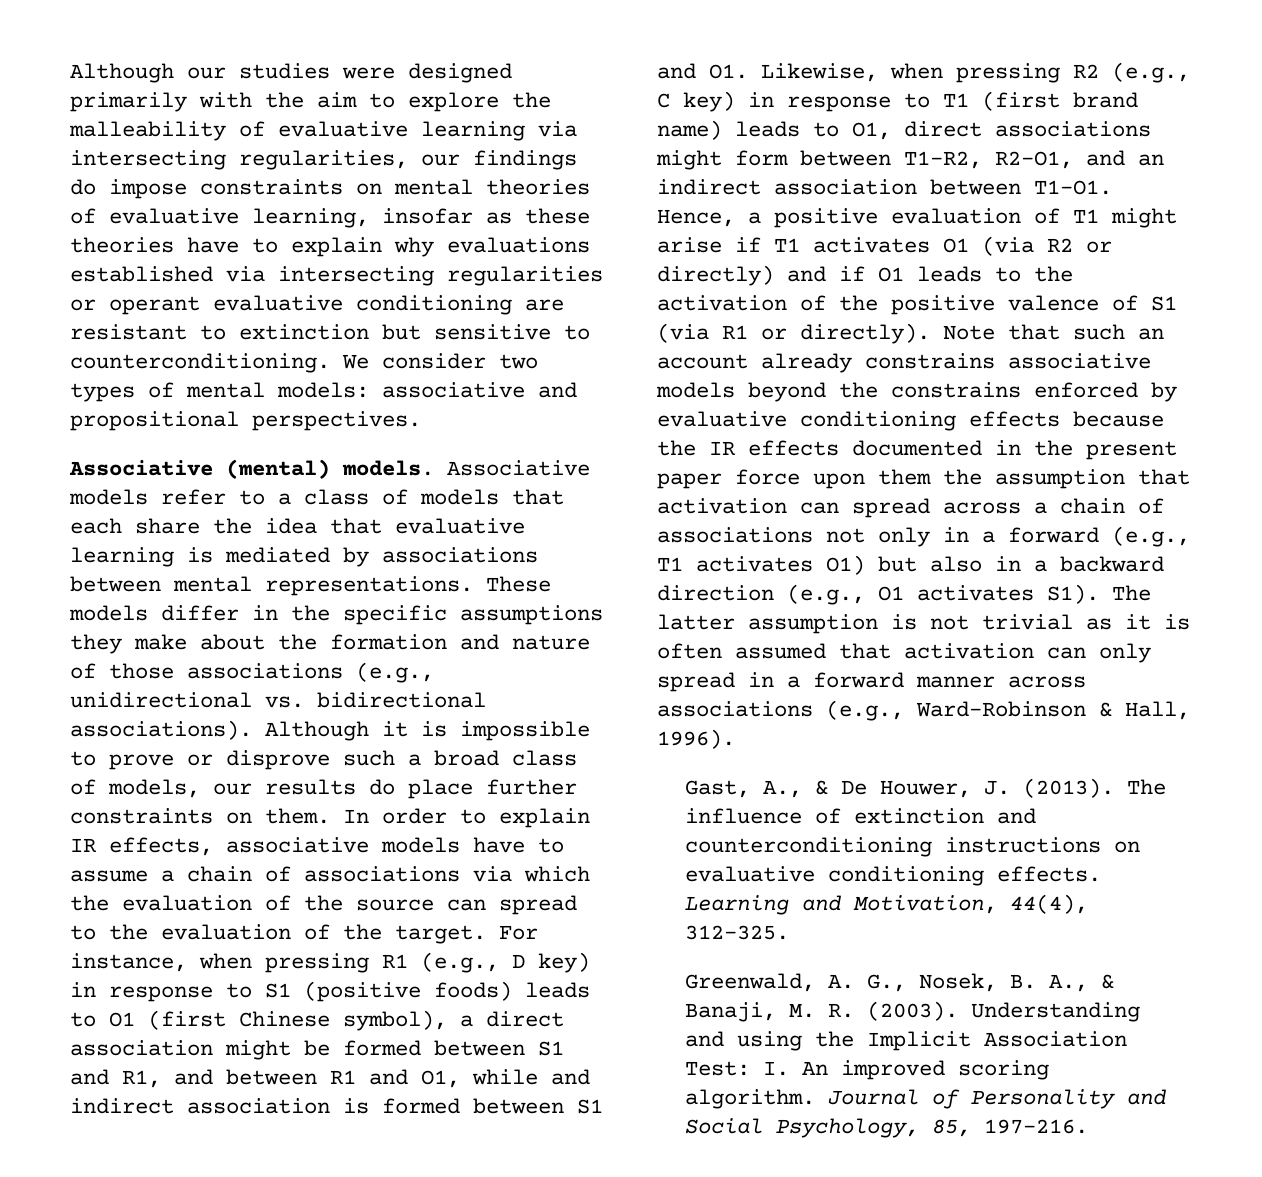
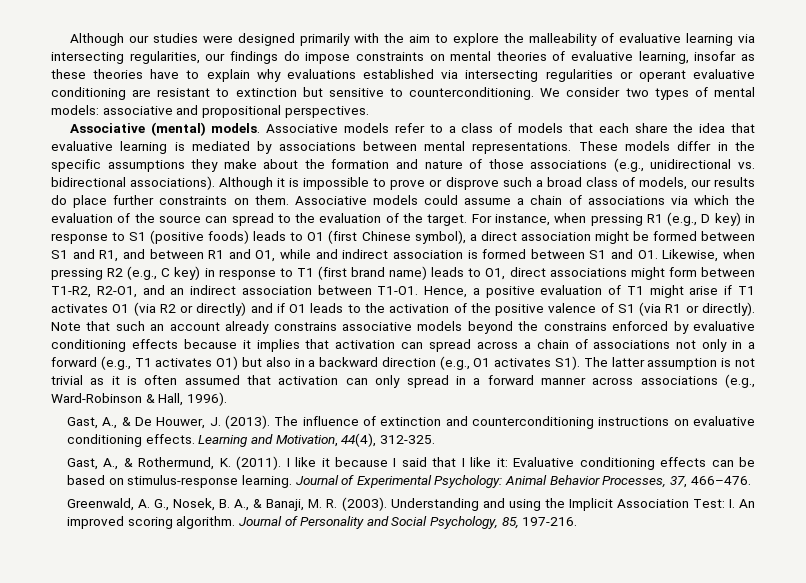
[343,808,590,828] [70,837,564,856] In order to explain IR effects, associative models have to -> [294,195,458,205] Associative models could
[657,440,1177,460] [657,469,1125,489] the IR effects documented in the present paper force upon them the assumption -> [242,339,300,352] it implies
(790, 932) none -> [66,456,755,470] [66,475,751,488] // Gast, A., & Rothermund, K. (2011). I like it because I said that I like it: Evaluative conditioning effects can be based on stimulus-response learning. Journal of Experimental Psychology: Animal Behavior Processes, 37, 466–476.

